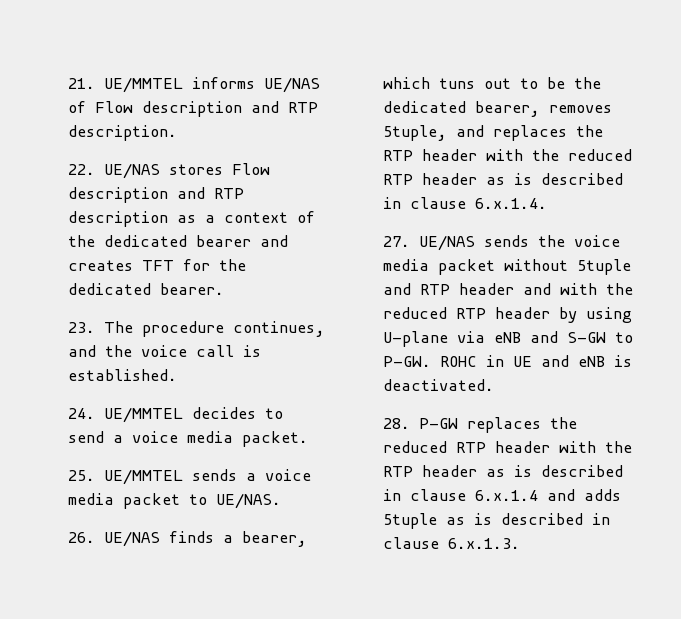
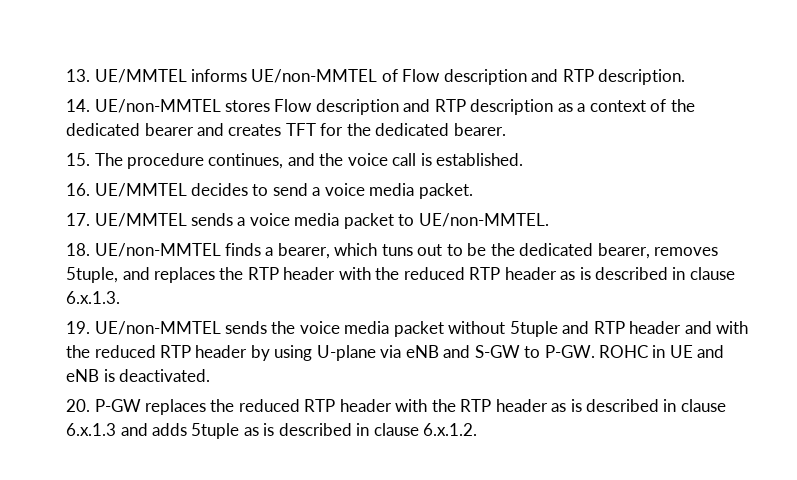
[67,78,95,89] 21. -> [66,69,91,82] 13.
[263,77,320,93] UE/NAS -> [251,69,378,83] UE/non-MMTEL
[67,163,160,179] 22. UE/NAS -> [66,99,221,113] 14. UE/non-MMTEL
[67,322,95,333] 23. -> [66,153,91,166] 15.
[67,408,95,419] 24. -> [66,183,91,196] 16.
[67,470,95,481] 25. -> [66,213,91,226] 17.
[215,493,281,509] [67,531,160,547] UE/NAS. // 26. UE/NAS -> [418,213,549,227] [66,243,221,257] UE/non-MMTEL. // 18. UE/non-MMTEL
[474,198,547,209] [382,235,475,251] 6.x.1.4. // 27. UE/NAS -> [66,291,121,304] [66,321,221,335] 6.x.1.3. // 19. UE/non-MMTEL
[382,418,410,429] 28. -> [66,399,91,412] 20.
[474,490,538,501] 6.x.1.4 -> [66,423,117,436] 6.x.1.3
[447,538,520,549] 6.x.1.3. -> [423,423,478,436] 6.x.1.2.

